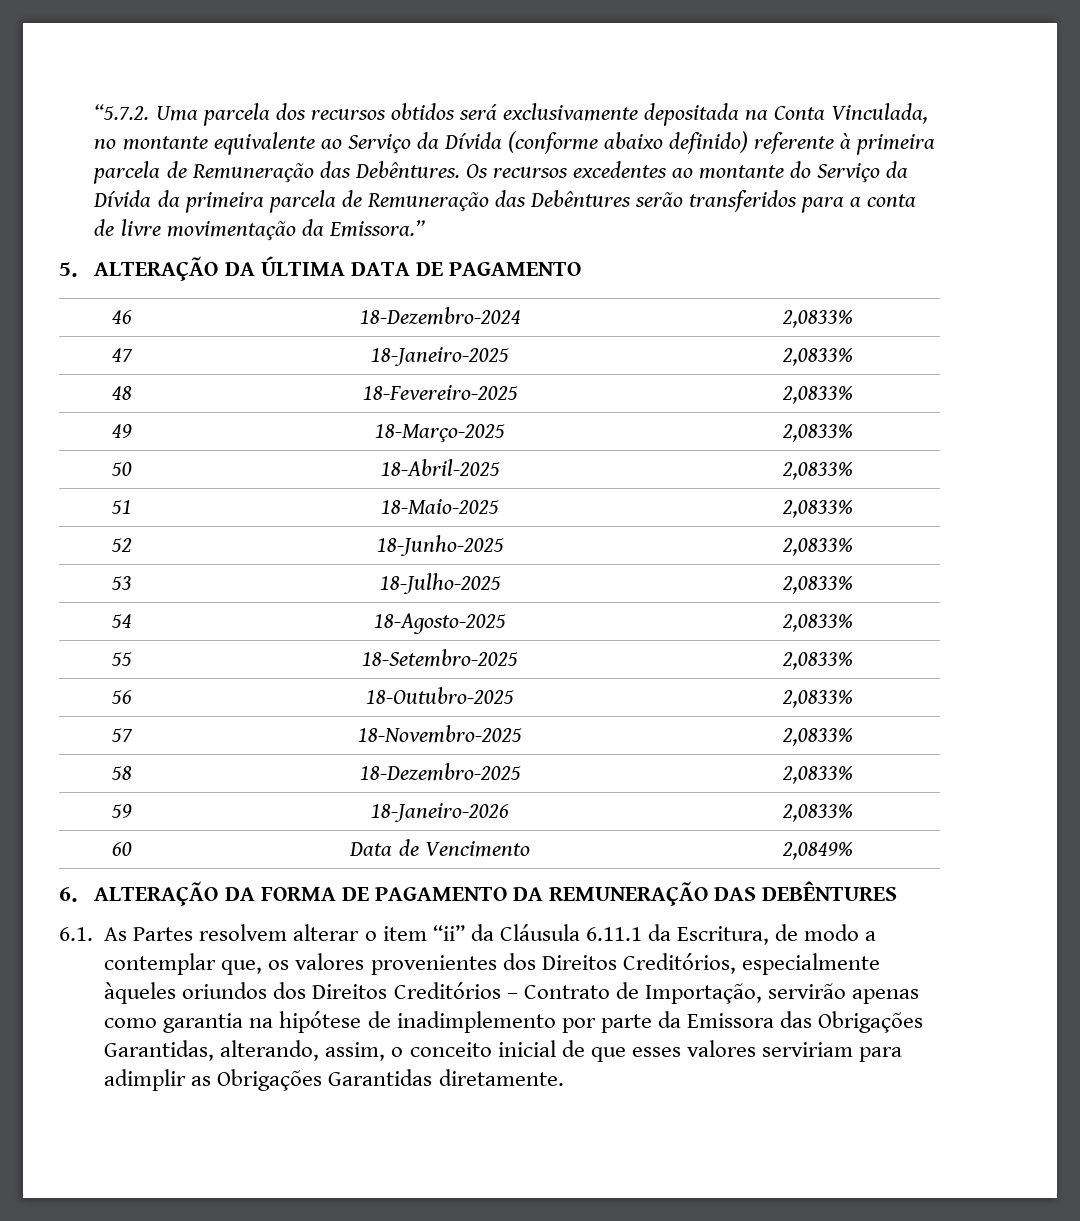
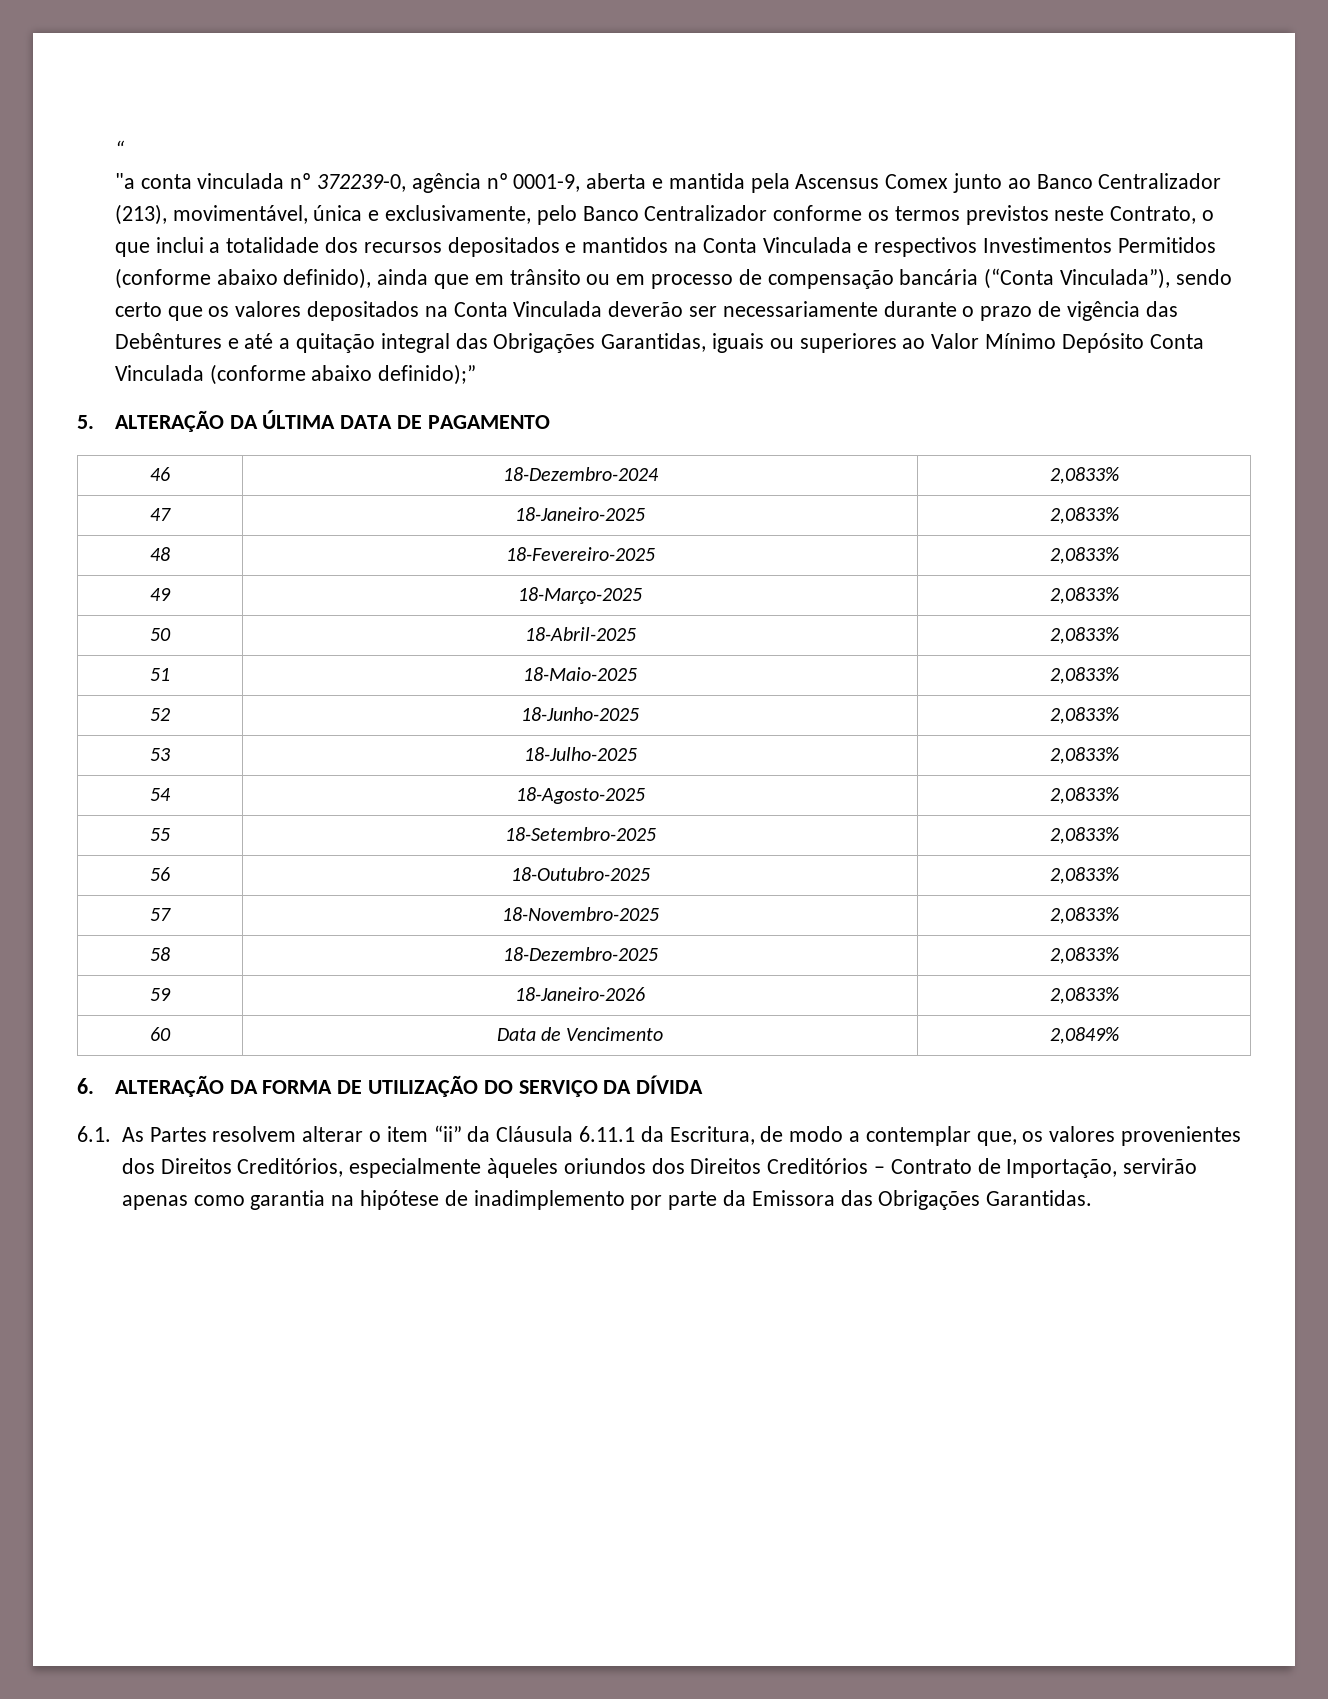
[94,103,929,126] [94,131,936,155] [93,161,909,184] [93,190,917,213] [94,219,425,241] “5.7.2. Uma parcela dos recursos obtidos será exclusivamente depositada na Conta Vinculada, no montante equivalente ao Serviço da Dívida (conforme abaixo definido) referente à primeira parcela de Remuneração das Debêntures. Os recursos excedentes ao montante do Serviço da Dívida da primeira parcela de Remuneração das Debêntures serão transferidos para a conta de livre movimentação da Emissora.” -> [114,140,125,157] [114,173,1222,193] [114,204,1214,225] [114,237,1216,257] [114,268,1232,289] [114,301,1178,321] [114,333,1204,353] [114,364,477,385] “ // "a conta vinculada nº 372239-0, agência nº 0001-9, aberta e mantida pela Ascensus Comex junto ao Banco Centralizador (213), movimentável, única e exclusivamente, pelo Banco Centralizador conforme os termos previstos neste Contrato, o que inclui a totalidade dos recursos depositados e mantidos na Conta Vinculada e respectivos Investimentos Permitidos (conforme abaixo definido), ainda que em trânsito ou em processo de compensação bancária (“Conta Vinculada”), sendo certo que os valores depositados na Conta Vinculada deverão ser necessariamente durante o prazo de vigência das Debêntures e até a quitação integral das Obrigações Garantidas, iguais ou superiores ao Valor Mínimo Depósito Conta Vinculada (conforme abaixo definido);”
[374,881,898,906] PAGAMENTO DA REMUNERAÇÃO DAS DEBÊNTURES -> [367,1075,704,1097] UTILIZAÇÃO DO SERVIÇO DA DÍVIDA
[104,1040,903,1062] [104,1069,564,1091] Garantidas, alterando, assim, o conceito inicial de que esses valores serviriam para adimplir as Obrigações Garantidas diretamente. -> [986,1190,1093,1206] Garantidas.

